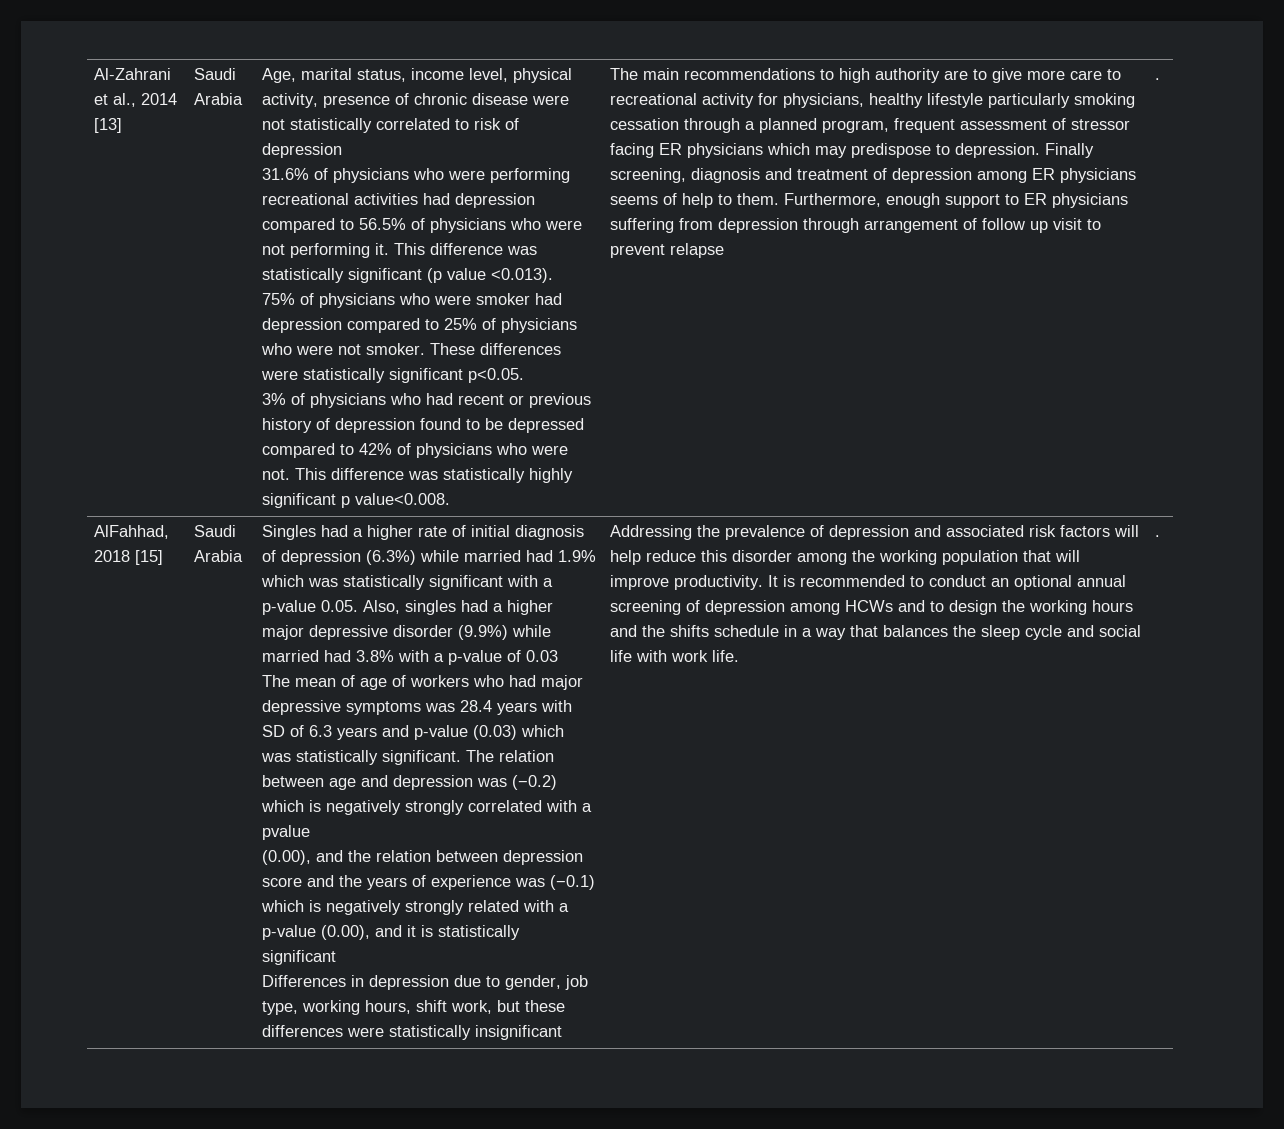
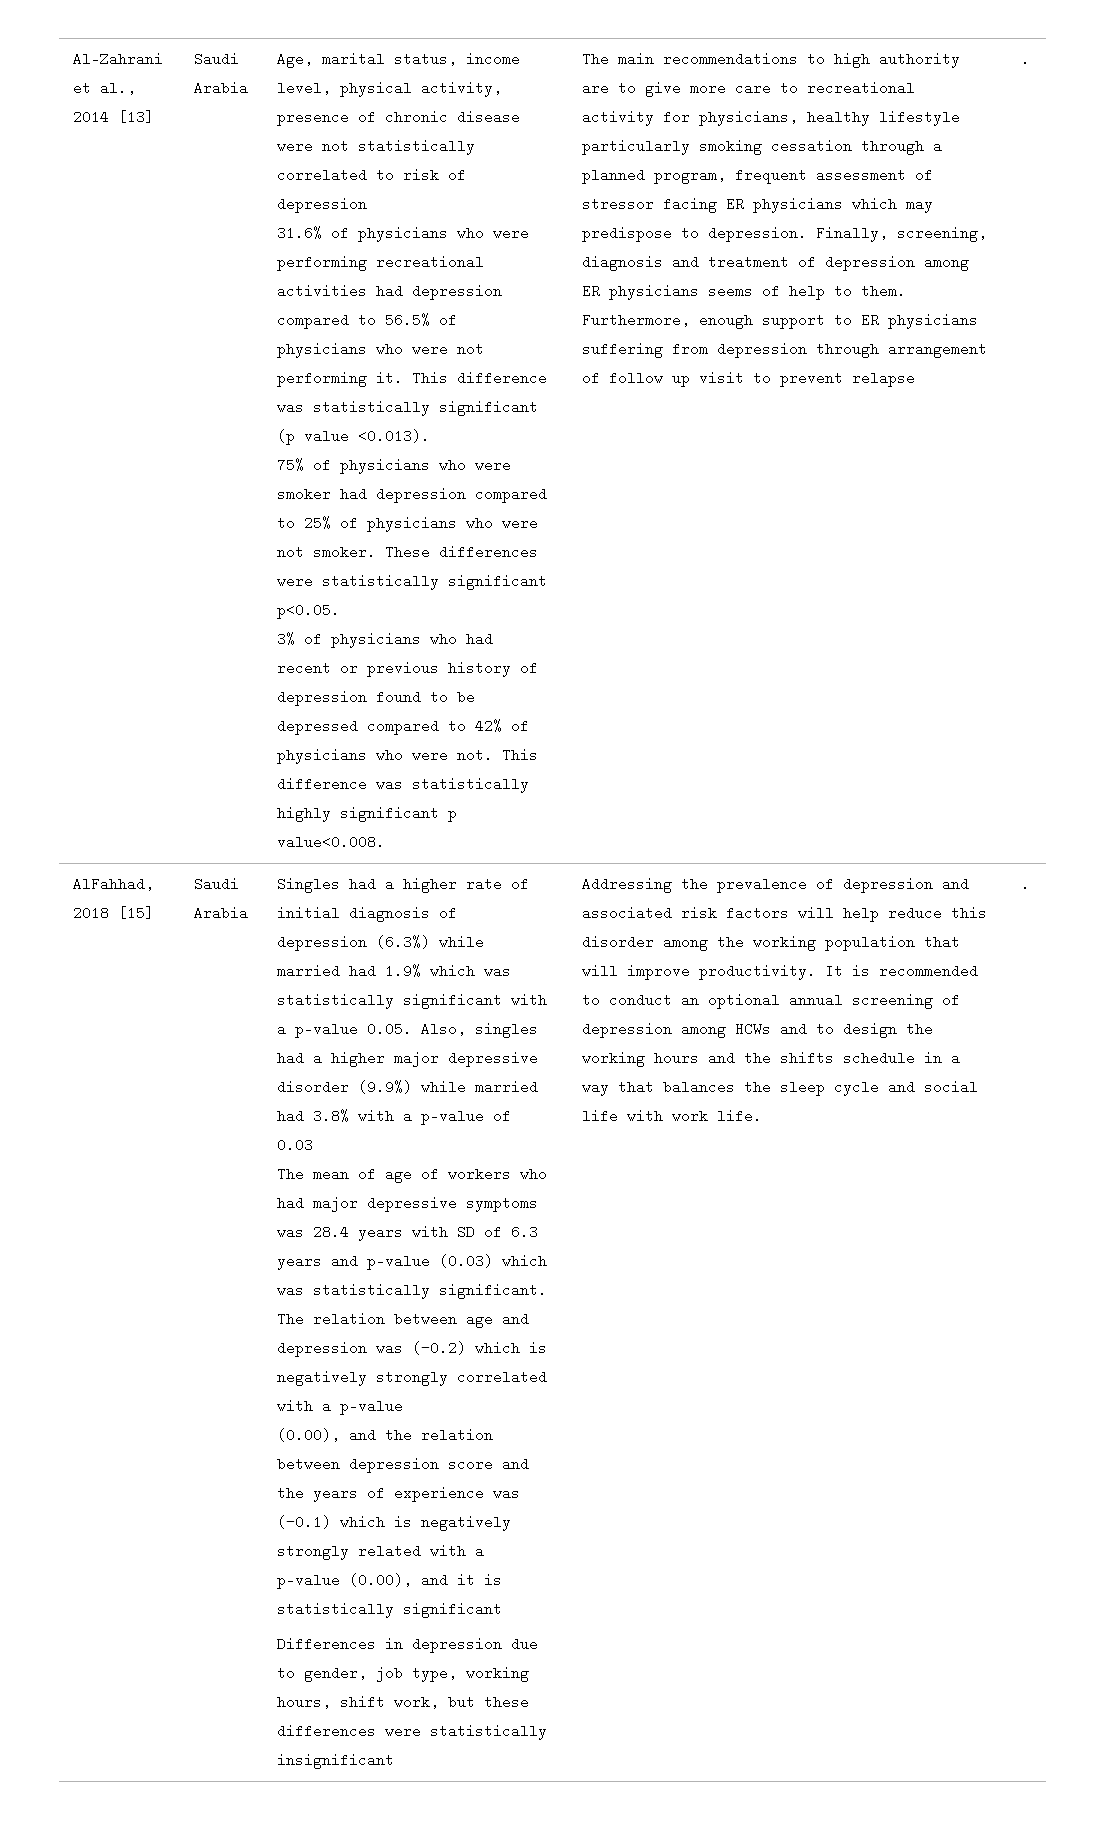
[1045,143,1095,158] Finally -> [815,226,888,242] Finally,
[262,825,311,840] pvalue -> [339,1399,403,1415] p-value

